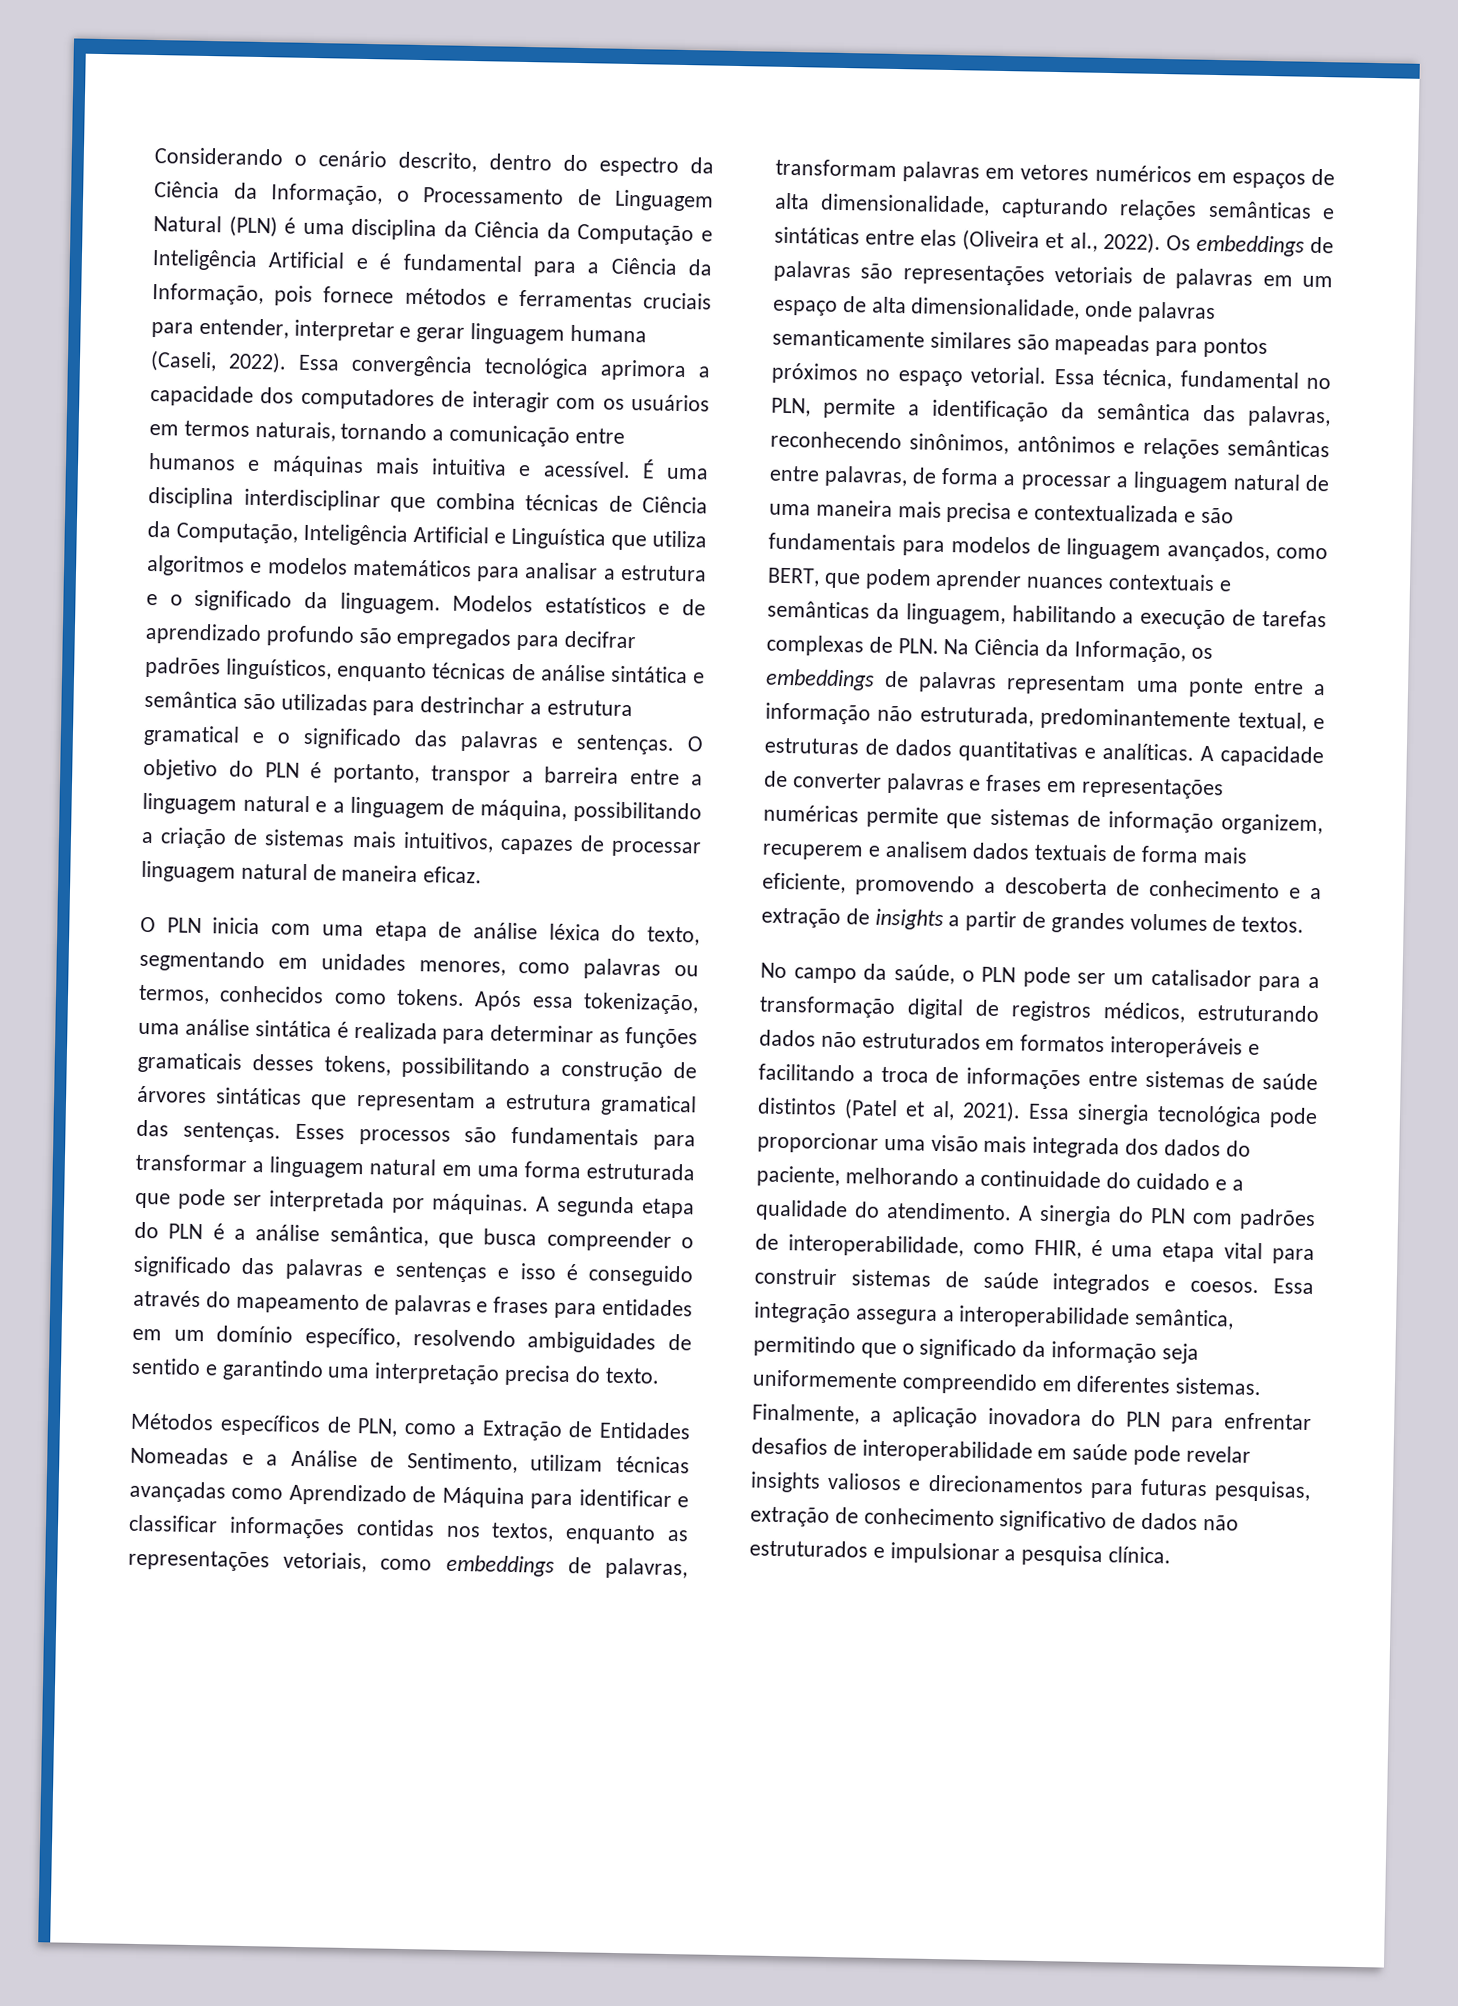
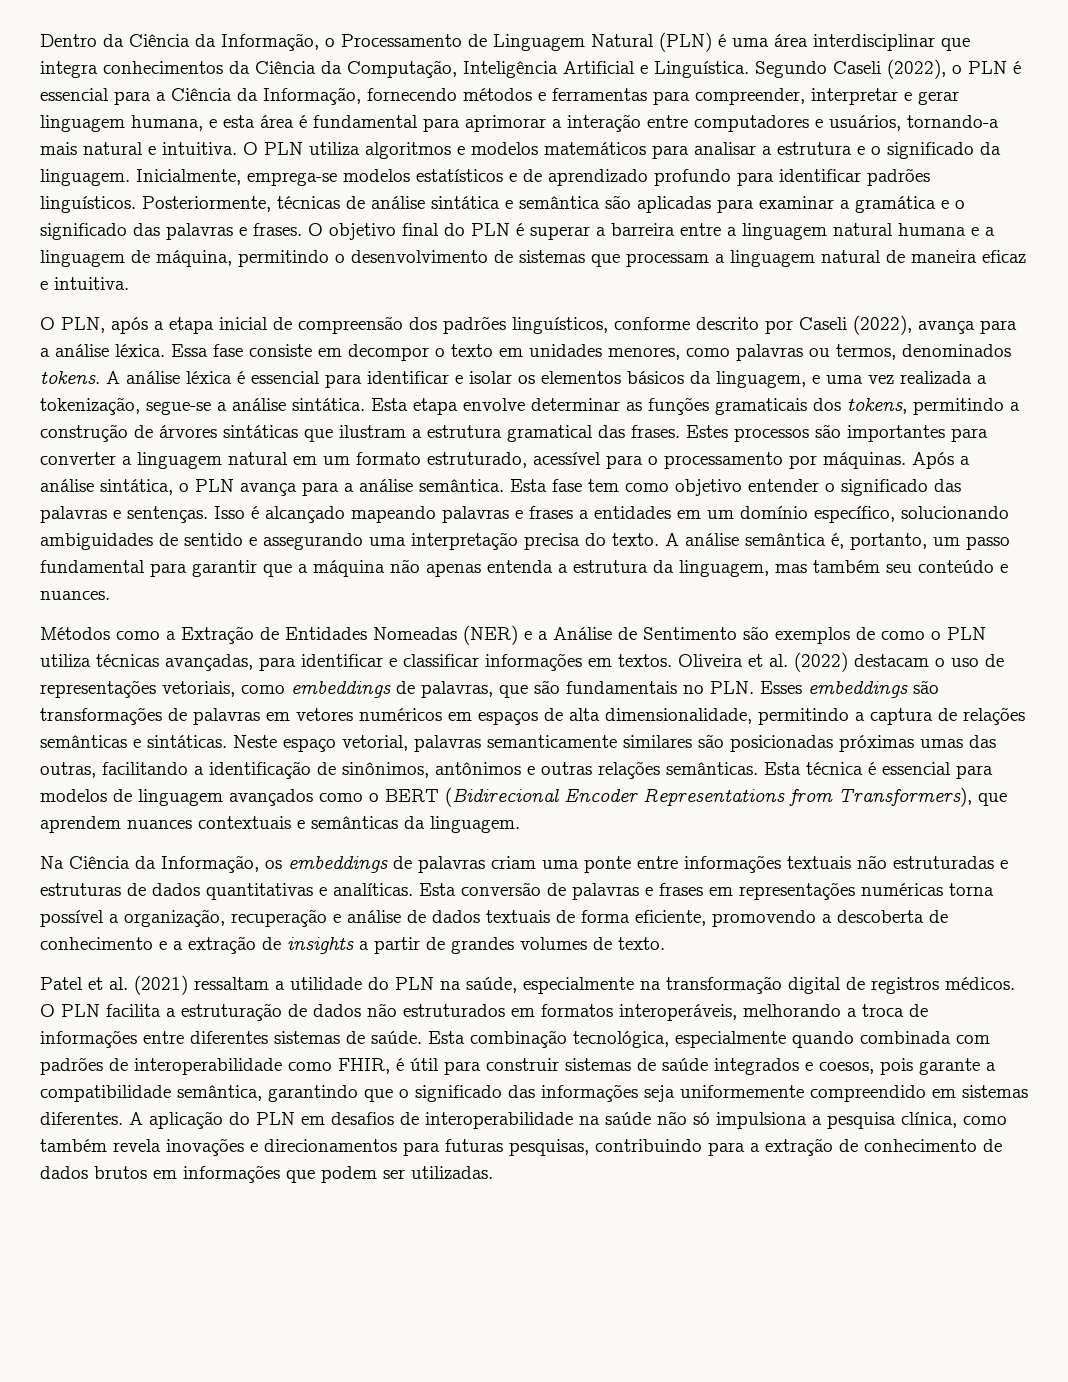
[154,147,679,177] Considerando o cenário descrito, dentro do espectro -> [40,34,97,47] Dentro
[351,218,713,246] [152,249,713,277] [152,283,712,310] [151,317,647,345] [150,349,710,382] [150,384,711,413] [149,420,625,447] [148,452,709,480] [148,486,633,513] disciplina da Ciência da Computação e Inteligência Artificial e é fundamental para a Ciência da Informação, pois fornece métodos e ferramentas cruciais para entender, interpretar e gerar linguagem humana (Caseli, 2022). Essa convergência tecnológica aprimora a capacidade dos computadores de interagir com os usuários em termos naturais, tornando a comunicação entre humanos e máquinas mais intuitiva e acessível. É uma disciplina interdisciplinar que combina técnicas de -> [774,34,970,51] [40,61,250,78] área interdisciplinar que integra conhecimentos da
[511,527,647,551] Linguística que -> [654,59,1021,79] [40,87,959,105] [40,114,999,132] [40,142,303,155] Linguística. Segundo Caseli (2022), o PLN é essencial para a Ciência da Informação, fornecendo métodos e ferramentas para compreender, interpretar e gerar linguagem humana, e esta área é fundamental para aprimorar a interação entre computadores e usuários, tornando-a mais natural e intuitiva. O PLN
[452,594,534,613] Modelos -> [136,169,410,186] Inicialmente, emprega-se modelos
[358,627,637,651] [145,656,428,683] são empregados para decifrar padrões linguísticos, enquanto -> [737,168,930,186] [40,196,271,213] para identificar padrões linguísticos. Posteriormente,
[280,693,633,717] [143,724,240,747] utilizadas para destrinchar a estrutura gramatical -> [637,196,936,213] aplicadas para examinar a gramática
[576,734,675,755] sentenças. -> [253,223,302,236] frases.
[228,760,511,786] do PLN é portanto, transpor -> [402,223,590,240] final do PLN é superar
(310, 803) none -> [898,223,966,236] humana
[573,801,702,824] [141,827,702,858] [141,860,483,884] [140,916,700,946] [139,949,265,973] possibilitando a criação de sistemas mais intuitivos, capazes de processar linguagem natural de maneira eficaz. // O PLN inicia com uma etapa de análise léxica do texto, segmentando -> [238,250,1026,267] [40,277,129,290] [40,315,1017,335] [40,344,493,361] permitindo o desenvolvimento de sistemas que processam a linguagem natural de maneira eficaz e intuitiva. // O PLN, após a etapa inicial de compreensão dos padrões linguísticos, conforme descrito por Caseli (2022), avança para a análise léxica. Essa fase consiste em decompor o texto
[219,985,699,1015] [138,1018,486,1045] conhecidos como tokens. Após essa tokenização, uma análise sintática é realizada para -> [902,344,1011,357] [40,371,987,388] [40,397,525,415] denominados tokens. A análise léxica é essencial para identificar e isolar os elementos básicos da linguagem, e uma vez realizada a tokenização, segue-se a análise sintática. Esta etapa envolve
[251,1054,530,1080] desses tokens, possibilitando -> [813,398,1004,415] dos tokens, permitindo
[355,1090,476,1113] representam -> [339,425,406,438] ilustram
[182,1121,696,1151] [135,1153,696,1181] [135,1188,695,1219] [134,1221,694,1252] [133,1255,694,1287] [133,1289,598,1319] sentenças. Esses processos são fundamentais para transformar a linguagem natural em uma forma estruturada que pode ser interpretada por máquinas. A segunda etapa do PLN é a análise semântica, que busca compreender o significado das palavras e sentenças e isso é conseguido através do mapeamento de palavras e frases para -> [631,424,988,442] [40,452,970,469] [40,479,961,496] [40,506,589,523] frases. Estes processos são importantes para converter a linguagem natural em um formato estruturado, acessível para o processamento por máquinas. Após a análise sintática, o PLN avança para a análise semântica. Esta fase tem como objetivo entender o significado das palavras e sentenças. Isso é alcançado mapeando palavras e frases a
[412,1329,516,1348] resolvendo -> [901,506,1009,519] solucionando
[221,1359,324,1382] garantindo -> [263,533,363,550] assegurando
[130,1412,399,1437] // Métodos específicos de PLN, -> [665,533,1010,550] [40,559,1008,577] [40,591,110,600] [40,627,110,640] A análise semântica é, portanto, um passo fundamental para garantir que a máquina não apenas entenda a estrutura da linguagem, mas também seu conteúdo e nuances. // Métodos
(229, 1455) none -> [463,625,518,645] (NER)
[406,1452,690,1474] [129,1480,525,1509] Sentimento, utilizam técnicas avançadas como Aprendizado de Máquina -> [643,626,986,644] [40,654,253,671] Sentimento são exemplos de como o PLN utiliza técnicas avançadas,
[355,1519,689,1545] contidas nos textos, enquanto as -> [588,652,1004,672] em textos. Oliveira et al. (2022) destacam o uso de
[775,158,897,178] transformam -> [499,680,939,698] [40,707,187,725] que são fundamentais no PLN. Esses embeddings são transformações de
[1000,196,1335,221] [774,226,1334,257] [773,260,1333,290] [772,296,1217,324] [772,328,1269,359] [771,362,1331,390] [771,397,1331,428] [770,430,1330,460] [769,465,1330,494] [769,499,1234,524] [768,532,1328,563] [767,567,1023,592] capturando relações semânticas e sintáticas entre elas (Oliveira et al., 2022). Os embeddings de palavras são representações vetoriais de palavras em um espaço de alta dimensionalidade, onde palavras semanticamente similares são mapeadas para pontos próximos no espaço vetorial. Essa técnica, fundamental no PLN, permite a identificação da semântica das palavras, reconhecendo sinônimos, antônimos e relações semânticas entre palavras, de forma a processar a linguagem natural de uma maneira mais precisa e contextualizada e são fundamentais para modelos de linguagem avançados, como BERT, que podem aprender -> [758,707,1025,725] [40,734,996,752] [40,761,993,779] [40,787,1007,807] [40,816,121,833] permitindo a captura de relações semânticas e sintáticas. Neste espaço vetorial, palavras semanticamente similares são posicionadas próximas umas das outras, facilitando a identificação de sinônimos, antônimos e outras relações semânticas. Esta técnica é essencial para modelos de linguagem avançados como o BERT (Bidirecional Encoder Representations from Transformers), que aprendem
[905,603,1327,630] [766,634,939,657] linguagem, habilitando a execução de tarefas complexas de PLN. -> [430,816,520,833] linguagem. //
[1006,674,1127,696] representam -> [491,856,536,869] criam
[1313,683,1326,696] [765,702,1307,732] a informação não estruturada, predominantemente textual, -> [684,855,994,873] informações textuais não estruturadas
[1200,745,1324,768] [764,770,882,789] A capacidade de converter -> [419,882,566,896] Esta conversão de
[866,806,1323,836] [762,840,969,861] permite que sistemas de informação organizem, recuperem e analisem -> [949,883,994,896] [40,909,426,927] torna possível a organização, recuperação e análise de
[1202,846,1248,864] mais -> (630, 916) none
[1241,916,1305,933] [760,962,1320,992] [759,995,1320,1023] textos. // No campo da saúde, o PLN pode ser um catalisador para a transformação digital de registros médicos, estruturando -> [618,937,665,950] [40,975,1015,995] [40,1003,307,1021] texto. // Patel et al. (2021) ressaltam a utilidade do PLN na saúde, especialmente na transformação digital de registros médicos. O PLN facilita a estruturação de
[1110,1036,1260,1059] [758,1063,855,1082] interoperáveis e facilitando -> [619,1004,841,1021] interoperáveis, melhorando
[1144,1070,1318,1091] [757,1097,1318,1129] [757,1131,1251,1159] [756,1165,1244,1191] [755,1199,1186,1227] sistemas de saúde distintos (Patel et al, 2021). Essa sinergia tecnológica pode proporcionar uma visão mais integrada dos dados do paciente, melhorando a continuidade do cuidado e a qualidade do atendimento. A sinergia do PLN -> [190,1030,951,1048] diferentes sistemas de saúde. Esta combinação tecnológica, especialmente quando combinada
[787,1234,964,1258] interoperabilidade, -> [134,1058,282,1075] interoperabilidade
[1111,1242,1264,1263] uma etapa vital -> [410,1058,439,1071] útil
[1190,1278,1314,1295] [754,1301,1235,1330] [753,1335,856,1358] coesos. Essa integração assegura a interoperabilidade semântica, permitindo -> [819,1058,996,1075] [40,1085,358,1102] coesos, pois garante a compatibilidade semântica, garantindo
[1022,1340,1158,1364] da informação -> [508,1084,638,1102] das informações
[1076,1375,1263,1396] [752,1403,1312,1433] [751,1437,1251,1466] [750,1471,903,1493] diferentes sistemas. Finalmente, a aplicação inovadora do PLN para enfrentar desafios de interoperabilidade em saúde pode revelar insights valiosos -> [962,1085,1028,1098] [40,1111,1007,1129] [40,1138,244,1156] sistemas diferentes. A aplicação do PLN em desafios de interoperabilidade na saúde não só impulsiona a pesquisa clínica, como também revela inovações
(1311, 1491) none -> [595,1139,760,1156] contribuindo para a
[999,1510,1239,1533] [749,1539,1172,1567] significativo de dados não estruturados e impulsionar a pesquisa clínica. -> [983,1139,1002,1152] [40,1165,493,1183] de dados brutos em informações que podem ser utilizadas.

